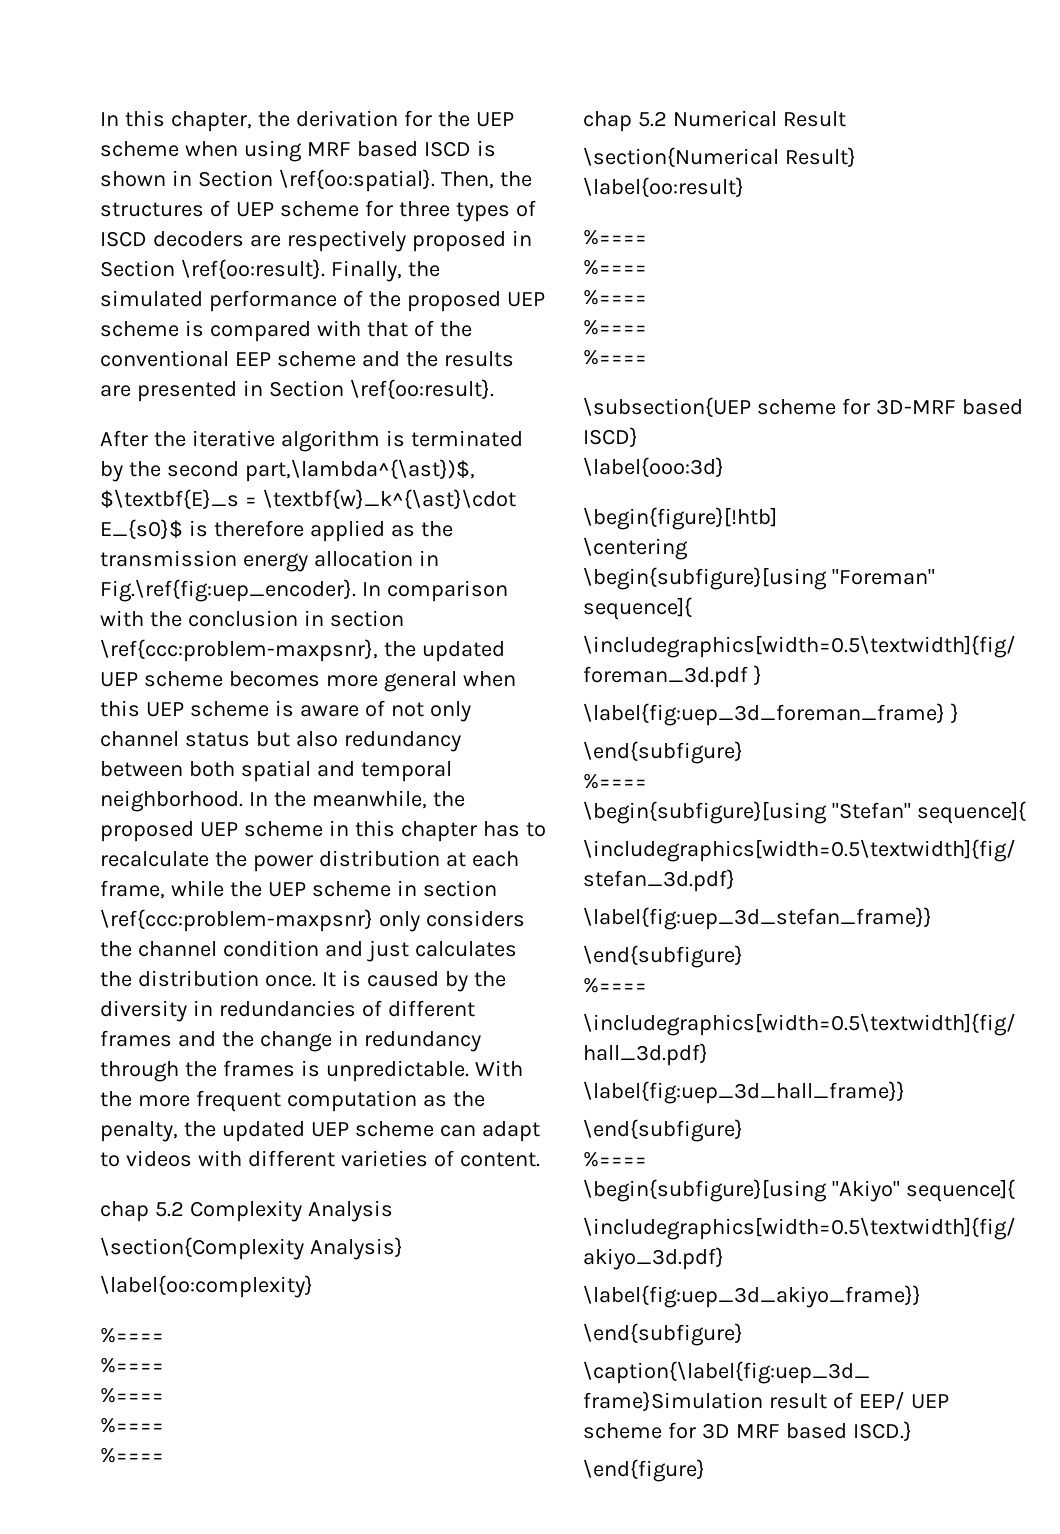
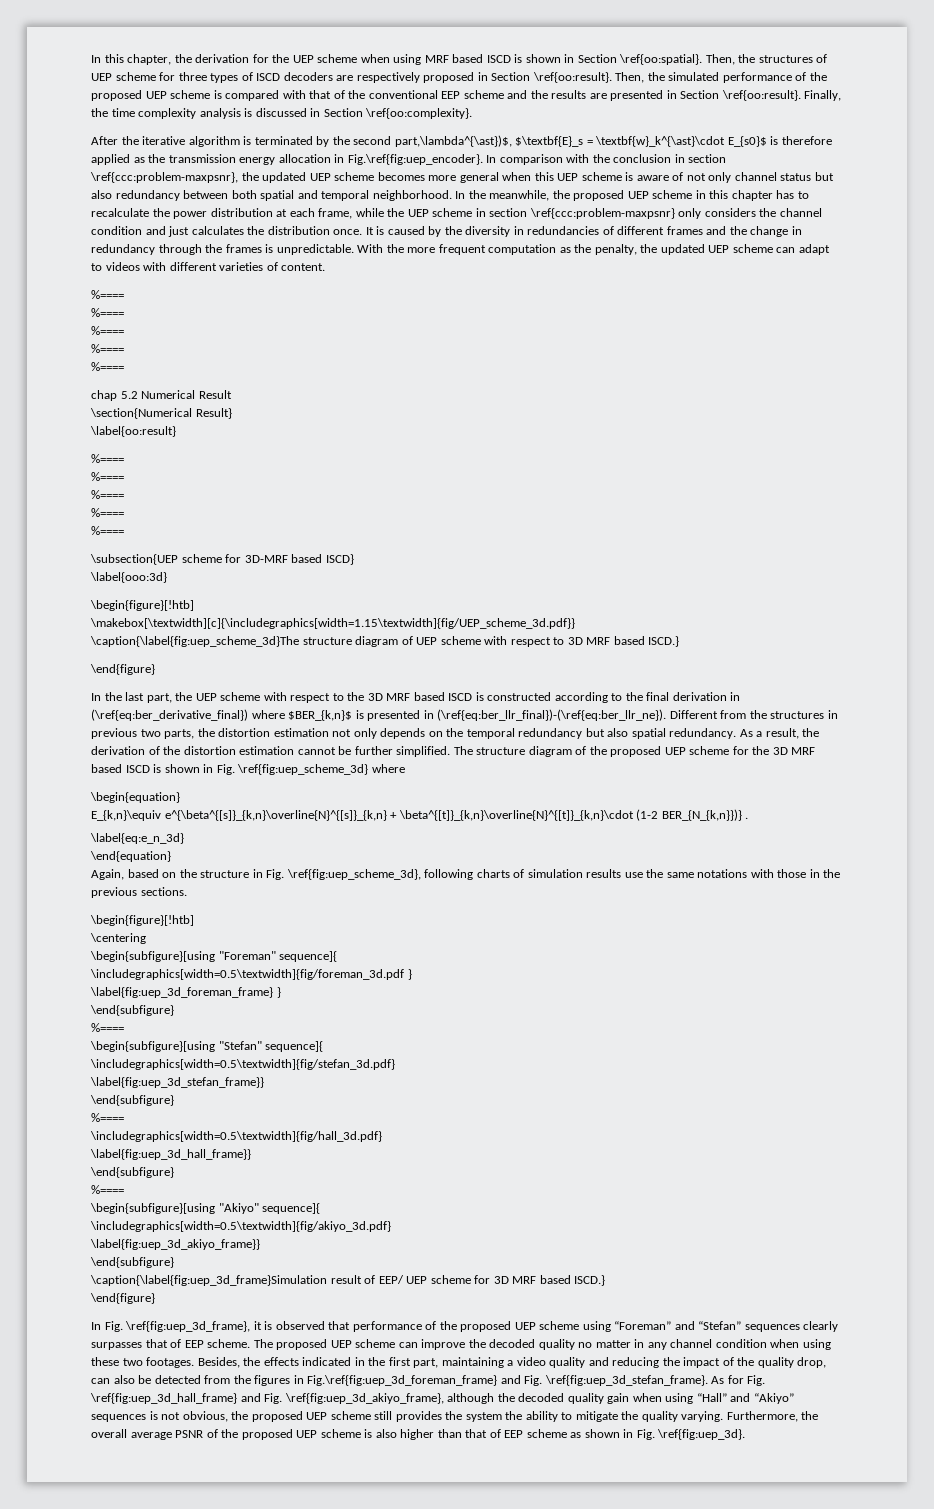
[330,260,402,282] Finally, -> [615,72,645,83] Then,
(494, 389) none -> [804,90,842,101] [91,108,473,119] Finally, the time complexity analysis is discussed in Section \ref{oo:complexity}.
[100,1200,393,1222] [100,1237,403,1260] [100,1275,313,1298] // chap 5.2 Complexity Analysis // \section{Complexity Analysis} // \label{oo:complexity} -> (326, 267) none
(777, 518) none -> [90,618,575,629] [90,636,680,647] [90,664,155,675] [91,692,741,703] [91,709,838,721] [91,728,820,739] [91,746,816,757] [91,764,405,775] [90,792,180,803] [91,809,749,821] [90,833,184,844] [90,851,171,862] [91,869,841,880] [91,887,187,898] [90,915,194,926] // \makebox[\textwidth][c]{\includegraphics[width=1.15\textwidth]{fig/UEP_scheme_3d.pdf}} // \caption{\label{fig:uep_scheme_3d}The structure diagram of UEP scheme with respect to 3D MRF based ISCD.} // \end{figure} // In the last part, the UEP scheme with respect to the 3D MRF based ISCD is constructed according to the final derivation in (\ref{eq:ber_derivative_final}) where $BER_{k,n}$ is presented in (\ref{eq:ber_llr_final})-(\ref{eq:ber_llr_ne}). Different from the structures in previous two parts, the distortion estimation not only depends on the temporal redundancy but also spatial redundancy. As a result, the derivation of the distortion estimation cannot be further simplified. The structure diagram of the proposed UEP scheme for the 3D MRF based ISCD is shown in Fig. \ref{fig:uep_scheme_3d} where // \begin{equation} // E_{k,n}\equiv e^{\beta^{[s]}_{k,n}\overline{N}^{[s]}_{k,n} + \beta^{[t]}_{k,n}\overline{N}^{[t]}_{k,n}\cdot (1-2 BER_{N_{k,n}})} . // \label{eq:e_n_3d} // \end{equation} // Again, based on the structure in Fig. \ref{fig:uep_scheme_3d}, following charts of simulation results use the same notations with those in the previous sections. // \begin{figure}[!htb]
(705, 1470) none -> [91,1321,839,1332] [91,1339,831,1350] [91,1357,827,1368] [91,1375,766,1386] [90,1393,794,1404] [91,1411,819,1422] [91,1429,746,1440] // In Fig. \ref{fig:uep_3d_frame}, it is observed that performance of the proposed UEP scheme using “Foreman” and “Stefan” sequences clearly surpasses that of EEP scheme. The proposed UEP scheme can improve the decoded quality no matter in any channel condition when using these two footages. Besides, the effects indicated in the first part, maintaining a video quality and reducing the impact of the quality drop, can also be detected from the figures in Fig.\ref{fig:uep_3d_foreman_frame} and Fig. \ref{fig:uep_3d_stefan_frame}. As for Fig. \ref{fig:uep_3d_hall_frame} and Fig. \ref{fig:uep_3d_akiyo_frame}, although the decoded quality gain when using “Hall” and “Akiyo” sequences is not obvious, the proposed UEP scheme still provides the system the ability to mitigate the quality varying. Furthermore, the overall average PSNR of the proposed UEP scheme is also higher than that of EEP scheme as shown in Fig. \ref{fig:uep_3d}.

